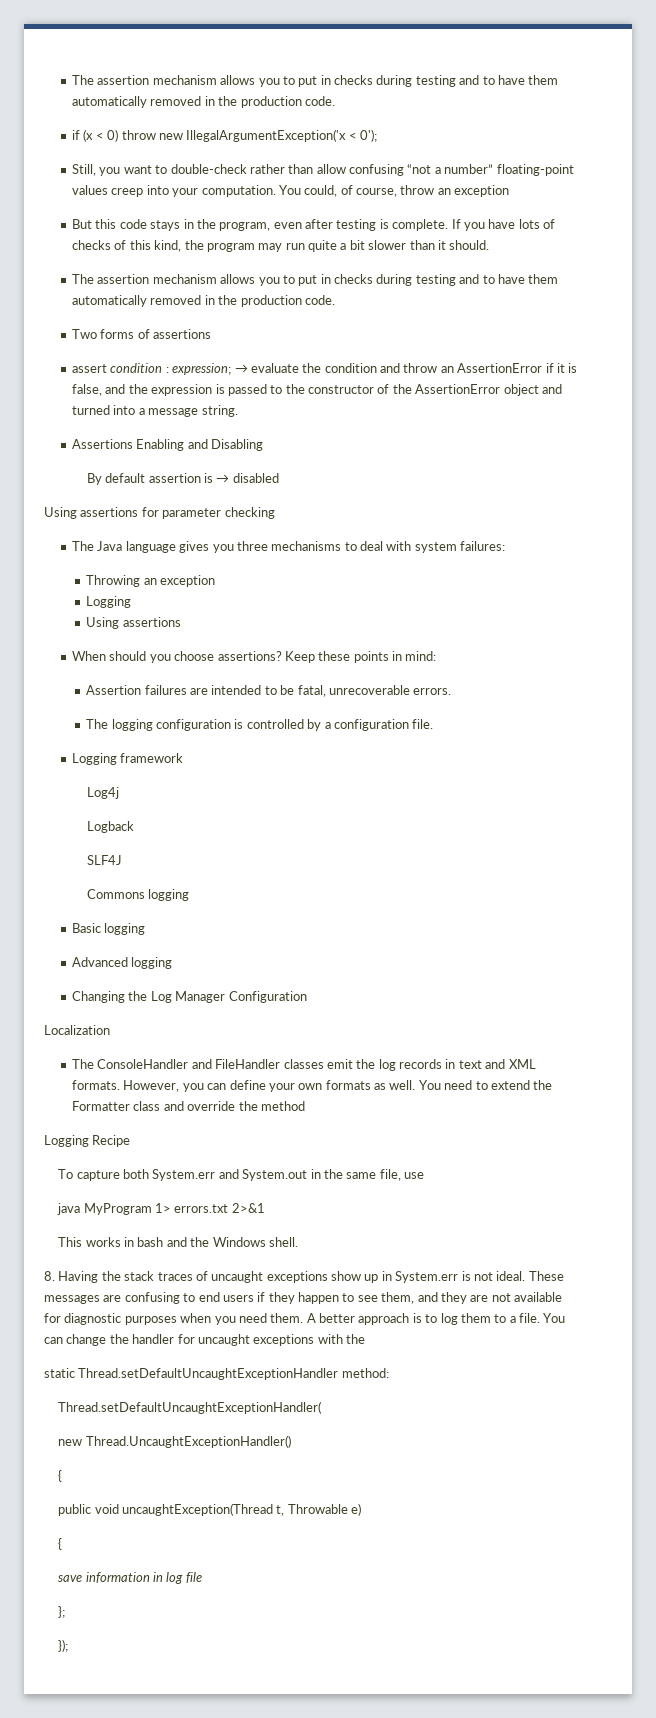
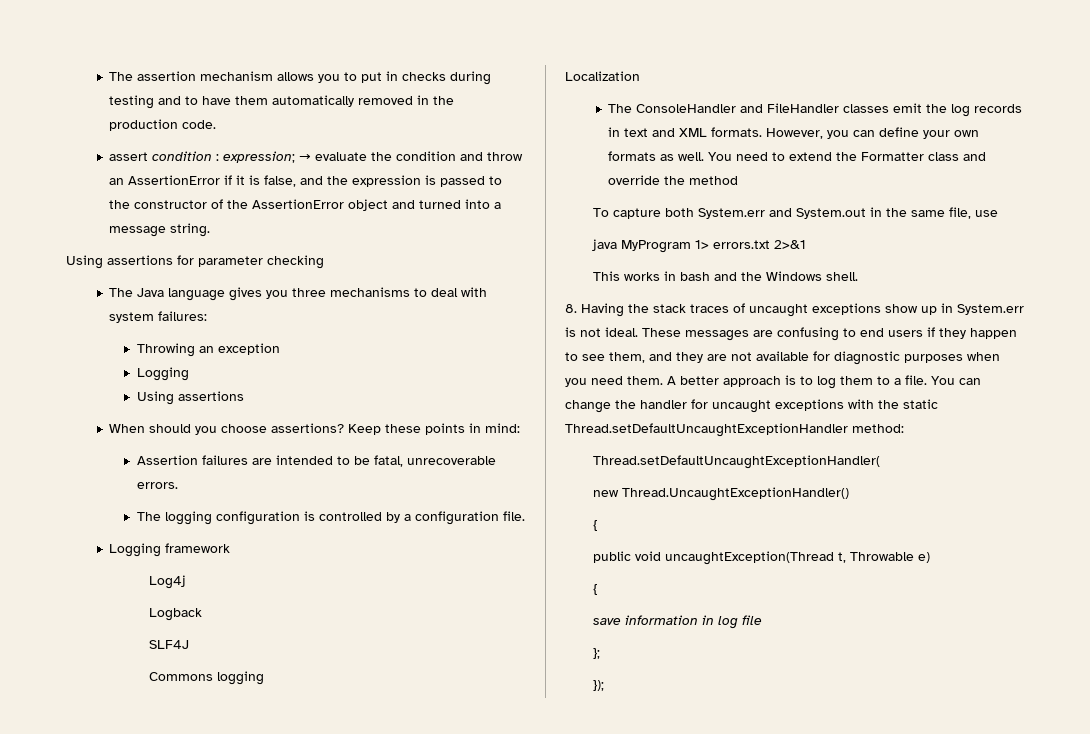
[72,129,378,142] [72,164,574,176] [72,185,510,197] [72,219,556,231] [72,240,490,252] [72,274,559,286] [72,295,335,307] [72,329,212,339] // if (x < 0) throw new IllegalArgumentException('x < 0'); // Still, you want to double-check rather than allow confusing “not a number” floating-point values creep into your computation. You could, of course, throw an exception // But this code stays in the program, even after testing is complete. If you have lots of checks of this kind, the program may run quite a bit slower than it should. // The assertion mechanism allows you to put in checks during testing and to have them automatically removed in the production code. // Two forms of assertions -> (217, 124) none
[72,439,264,451] [86,473,279,485] // Assertions Enabling and Disabling // By default assertion is → disabled -> (211, 230) none
[72,923,146,935] [72,957,173,969] [72,991,307,1003] // Basic logging // Advanced logging // Changing the Log Manager Configuration -> (265, 678) none
[44,1135,131,1147] // Logging Recipe -> (739, 180) none
(365, 1339) // -> (899, 404) none

